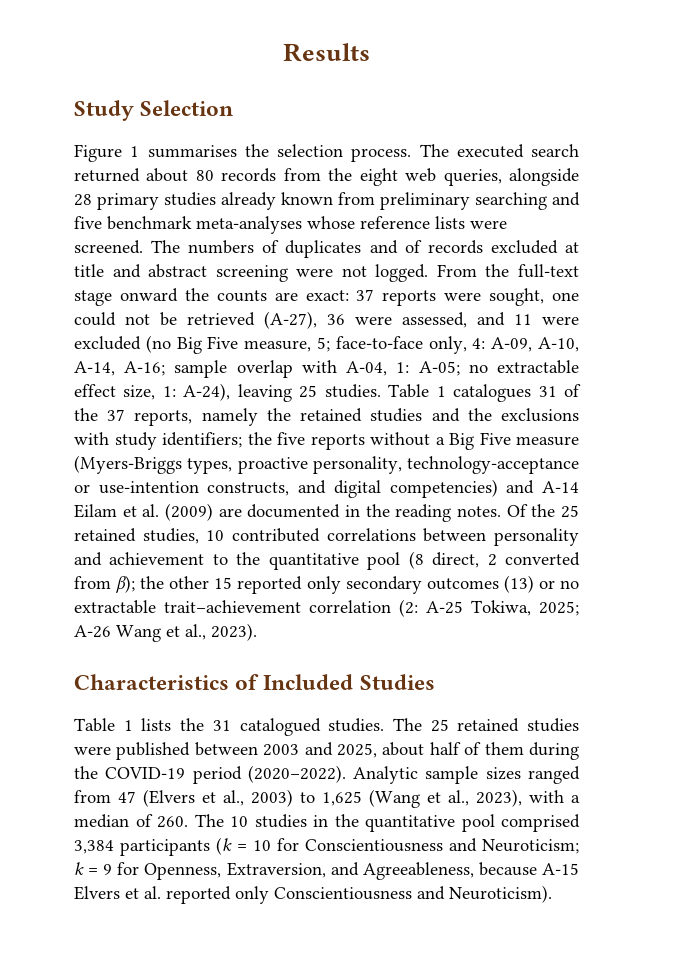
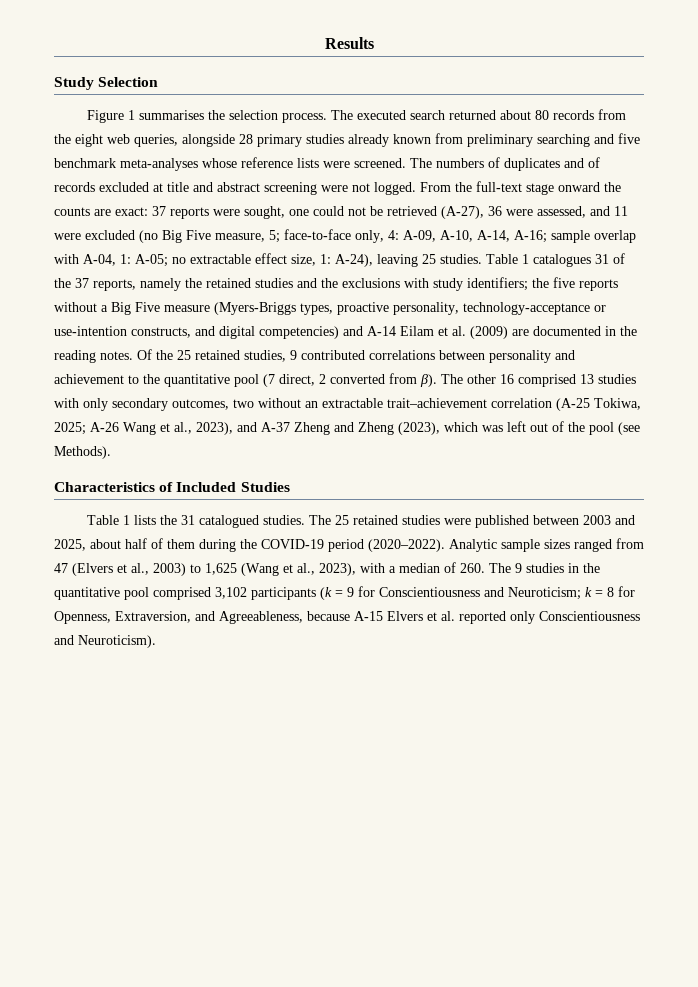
[206,530,225,541] 10 -> [290,350,297,360] 9
[408,551,424,569] (8 -> [263,374,275,387] (7
[115,575,579,594] β); the other 15 reported only secondary outcomes (13) or no -> [420,374,636,387] [54,398,318,411] β). The other 16 comprised 13 studies with only secondary outcomes, two without an
[399,599,463,617] (2: A-25 -> [556,398,590,411] (A-25
[211,623,257,641] 2023). -> [196,421,640,435] [54,446,111,459] 2023), and A-37 Zheng and Zheng (2023), which was left out of the pool (see Methods).
[230,816,248,827] 10 -> [515,563,522,573] 9
[74,840,114,854] 3,384 -> [215,587,247,599] 3,102
[253,840,271,851] 10 -> [347,587,354,597] 9
[103,864,113,875] 9 -> [607,587,614,597] 8

